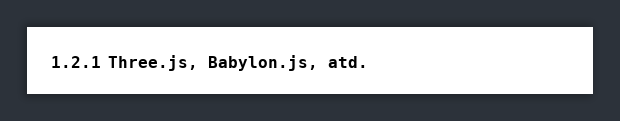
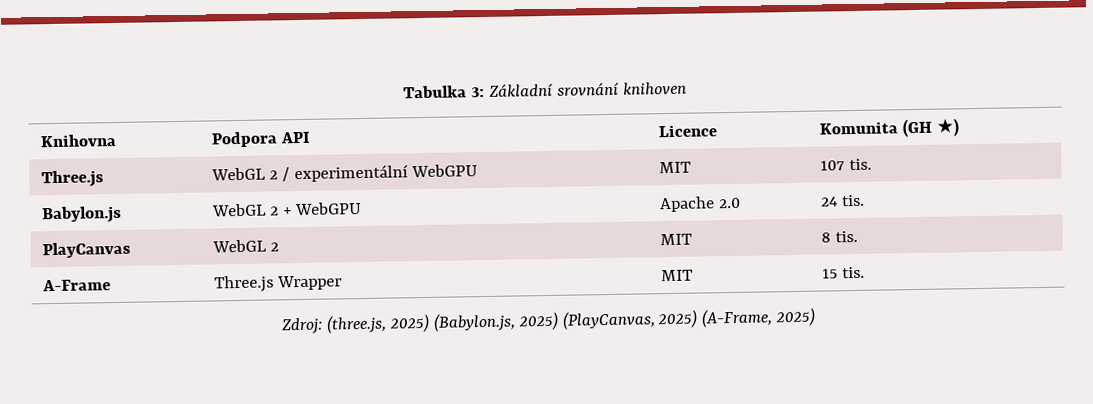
[51,55,368,71] 1.2.1 Three.js, Babylon.js, atd. -> [403,81,687,99] [40,133,118,148] [211,131,312,148] [658,124,718,138] [819,118,960,138] [41,170,105,188] [211,164,479,183] [659,161,692,174] [820,158,873,171] [42,205,123,224] [211,201,363,217] [659,196,742,213] [820,194,866,207] [42,241,132,259] [212,239,280,253] [660,233,693,246] [821,230,859,243] [42,279,112,292] [214,275,343,293] [661,269,694,282] [822,266,866,279] [280,307,817,335] Tabulka 3: Základní srovnání knihoven // Knihovna | Podpora API | Licence | Komunita (GH ★) // Three.js | WebGL 2 / experimentální WebGPU | MIT | 107 tis. // Babylon.js | WebGL 2 + WebGPU | Apache 2.0 | 24 tis. // PlayCanvas | WebGL 2 | MIT | 8 tis. // A-Frame | Three.js Wrapper | MIT | 15 tis. // Zdroj: (three.js, 2025) (Babylon.js, 2025) (PlayCanvas, 2025) (A-Frame, 2025)

